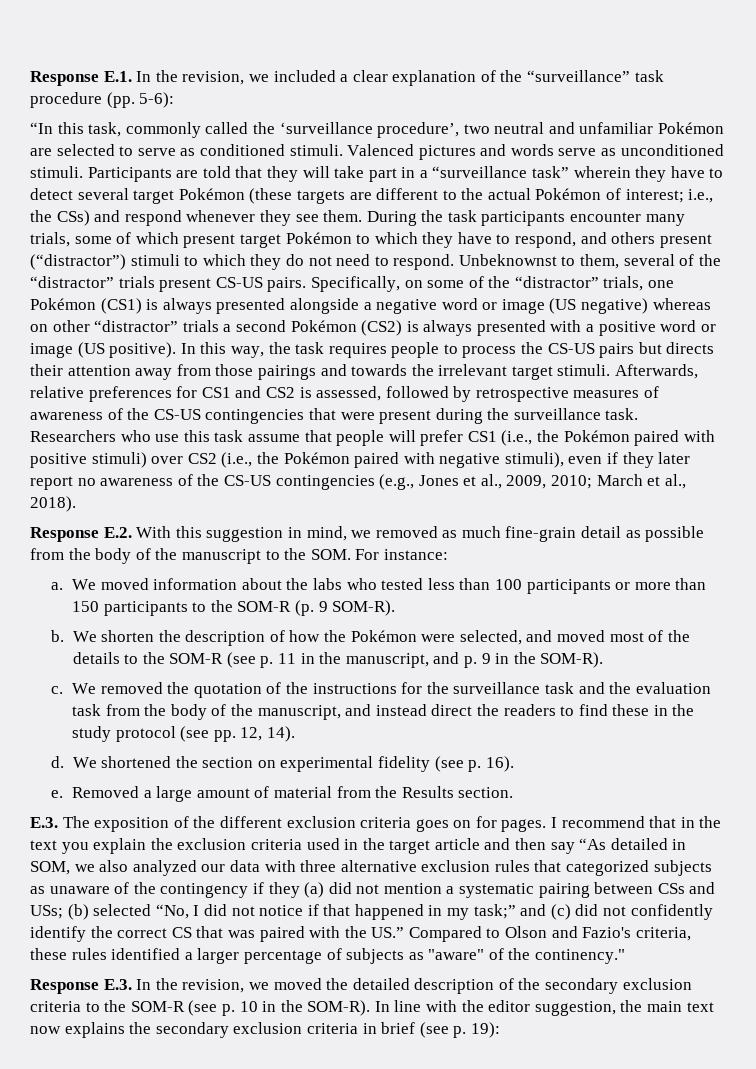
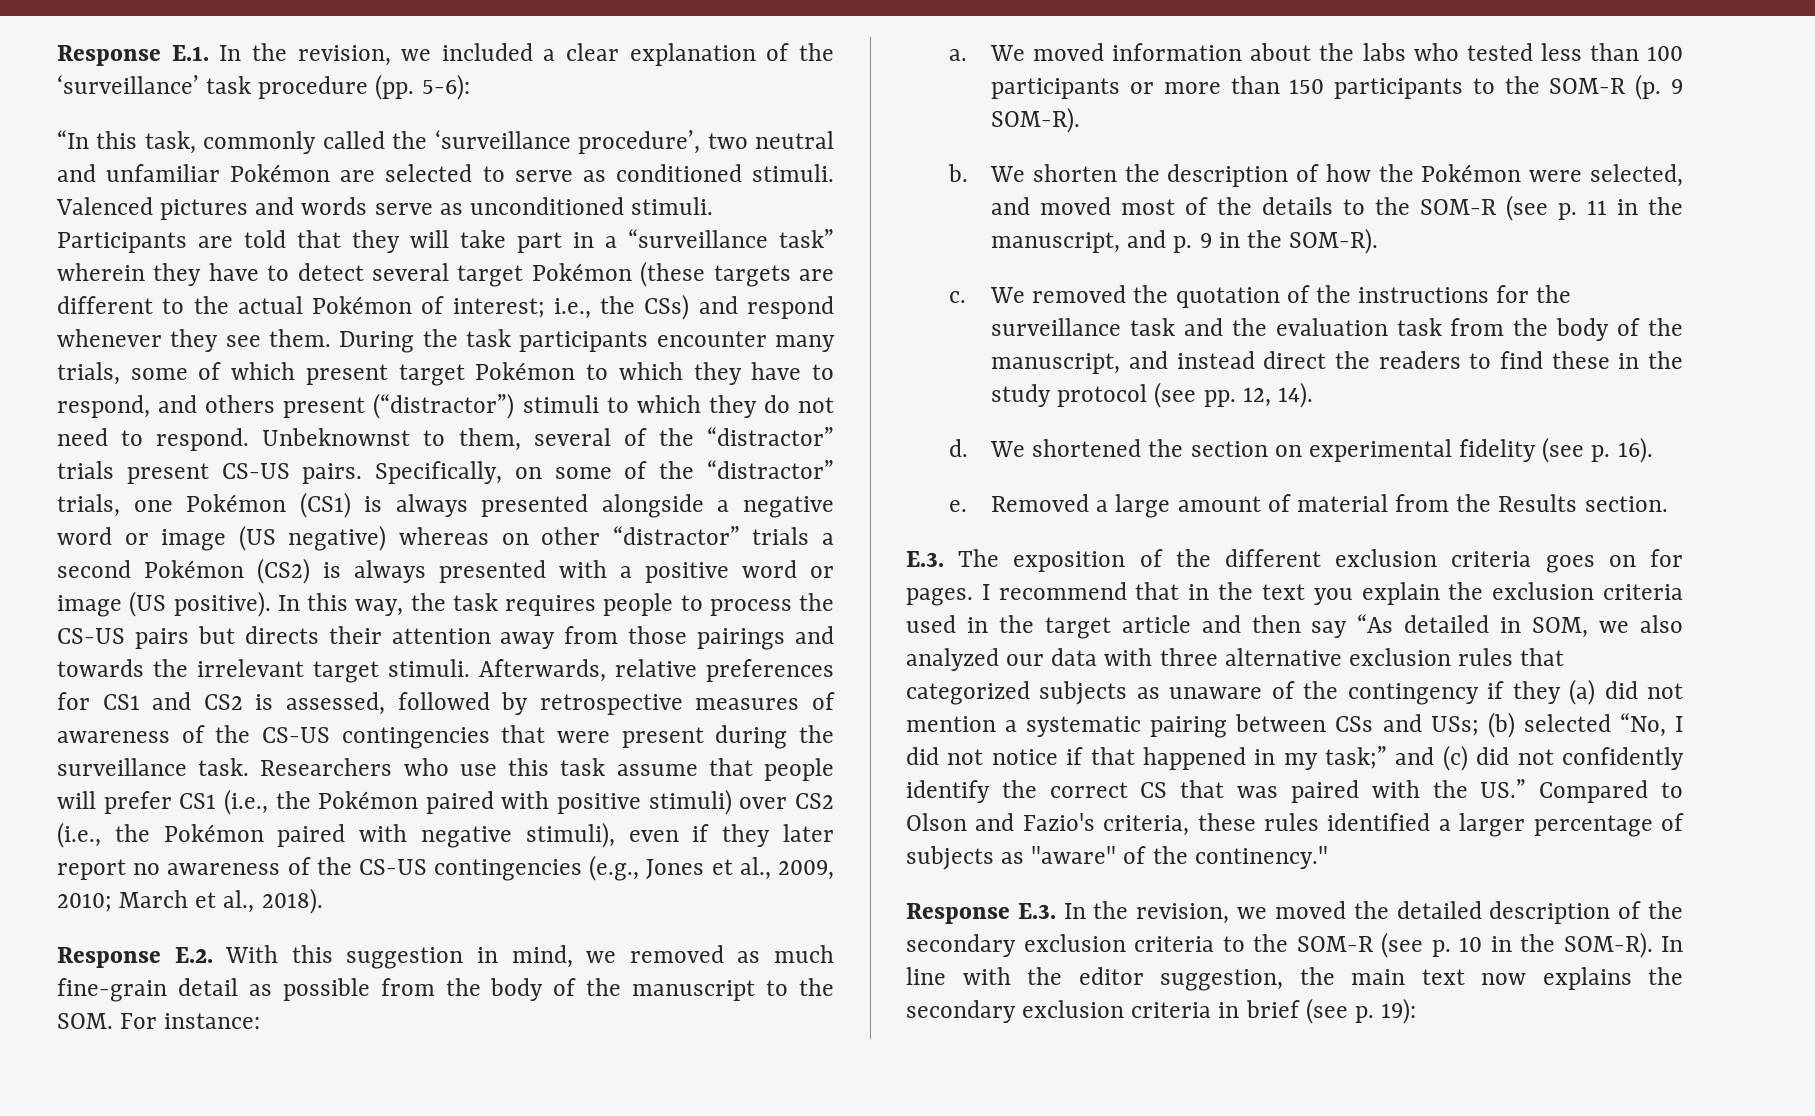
[527,70,631,82] “surveillance” -> [57,75,199,94] ‘surveillance’

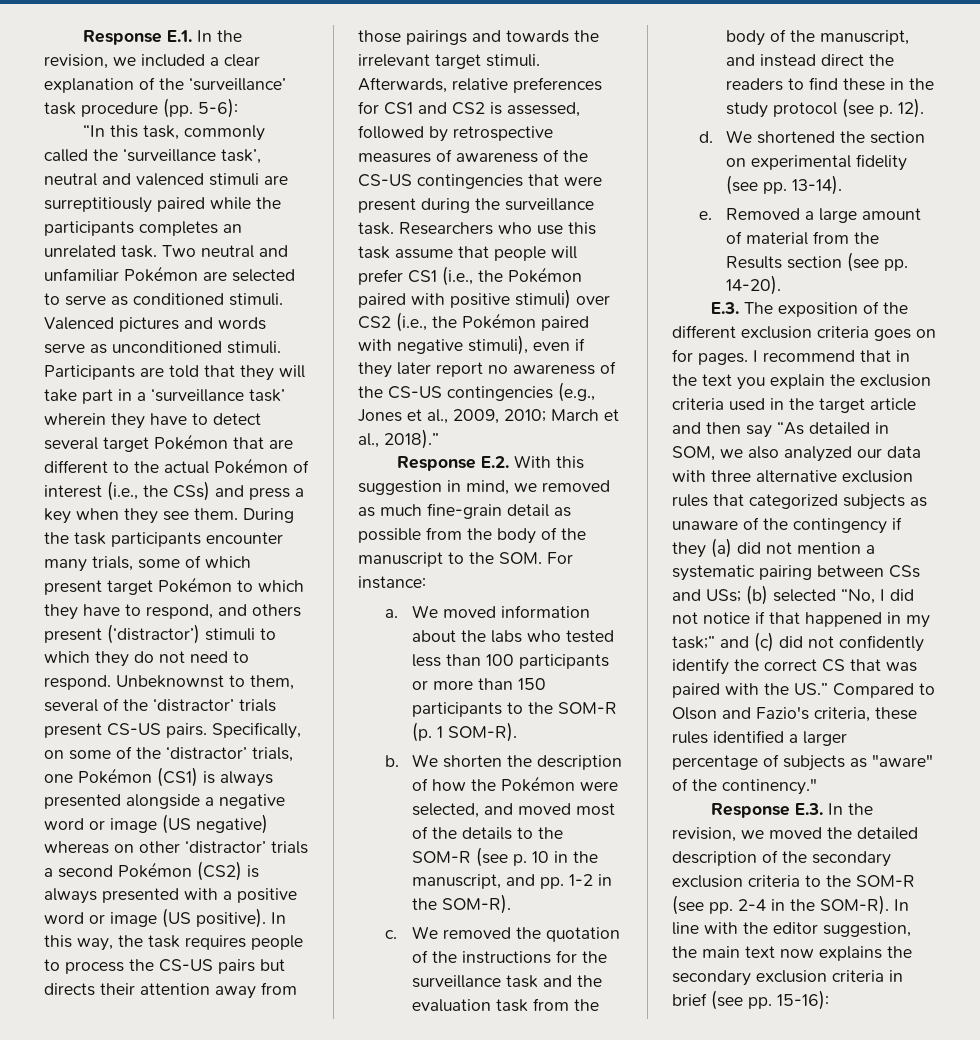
[578,130,748,154] procedure’, two -> [221,149,261,164] [44,173,288,186] [44,197,281,213] [44,221,242,236] [44,245,196,258] task’, neutral and valenced stimuli are surreptitiously paired while the participants completes an unrelated task. Two
[628,229,834,248] “surveillance task” -> [151,388,285,402] ‘surveillance task’
[640,261,791,287] (these targets -> [233,437,264,449] that
[452,298,591,319] interest; i.e., -> [44,481,138,501] interest (i.e.,
[746,296,834,319] [57,329,162,347] respond whenever -> [249,487,304,500] [44,508,119,524] press a key when
[373,393,515,419] (“distractor”) -> [107,624,200,644] (‘distractor’)
[706,427,834,446] “distractor” -> [153,698,234,712] ‘distractor’
[707,460,835,479] “distractor” -> [166,746,247,760] ‘distractor’
[612,526,740,545] “distractor” -> [185,840,266,854] ‘distractor’
[261,888,323,914] 2018). -> [384,429,439,449] 2018).”
[1671,79,1683,94] 9 -> [436,726,443,738] 1
[1587,200,1608,215] 11 -> [531,851,549,863] 10
[1173,233,1212,253] p. 9 -> [539,874,593,889] pp. 1-2
[1203,382,1313,408] pp. 12, 14). -> [878,98,924,118] p. 12).
[1591,437,1653,463] p. 16). -> [762,175,842,195] pp. 13-14).
[1584,496,1668,512] section. -> [786,252,908,272] [725,275,781,295] section (see pp. 14-20).
[1431,937,1482,957] p. 10 -> [709,899,766,914] pp. 2-4
[1354,998,1417,1024] p. 19): -> [748,990,829,1010] pp. 15-16):

